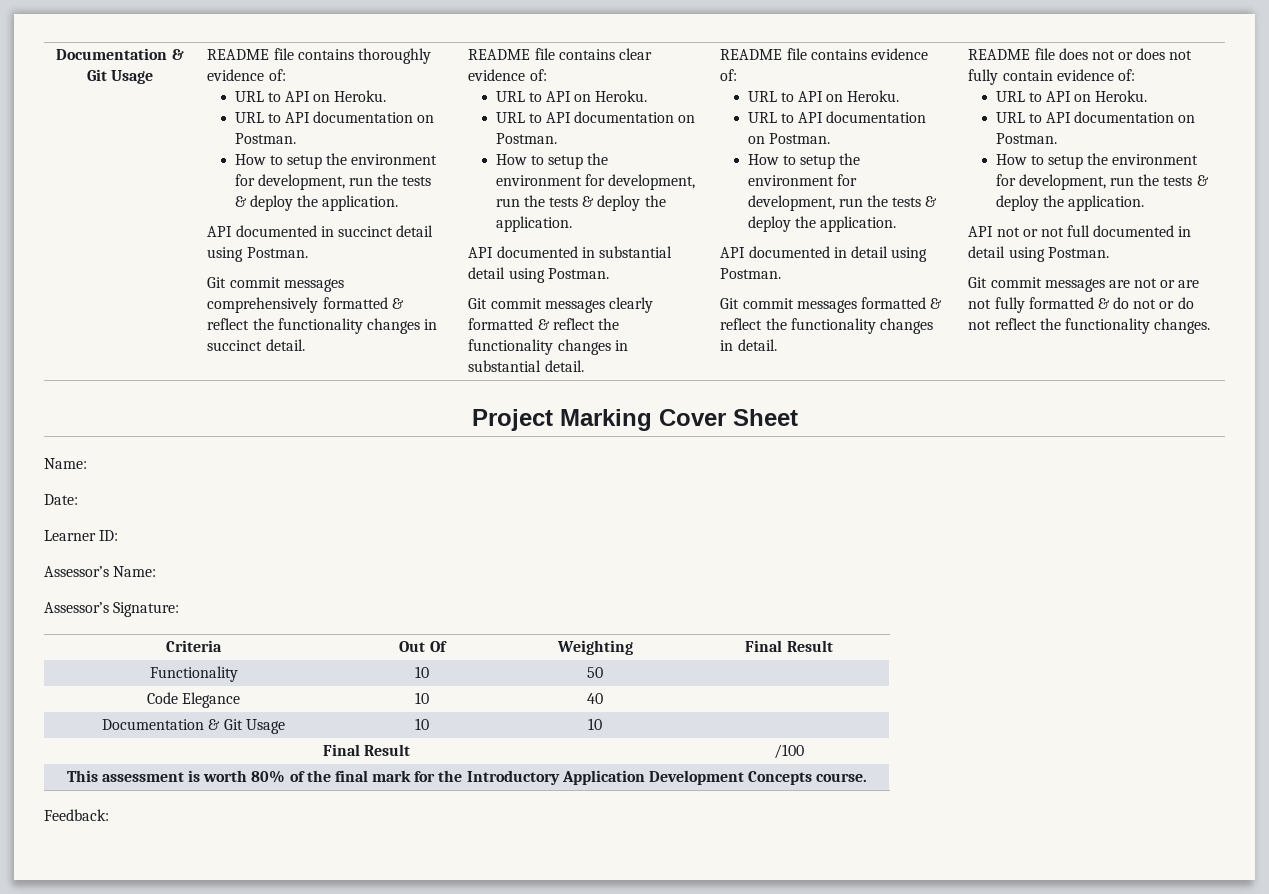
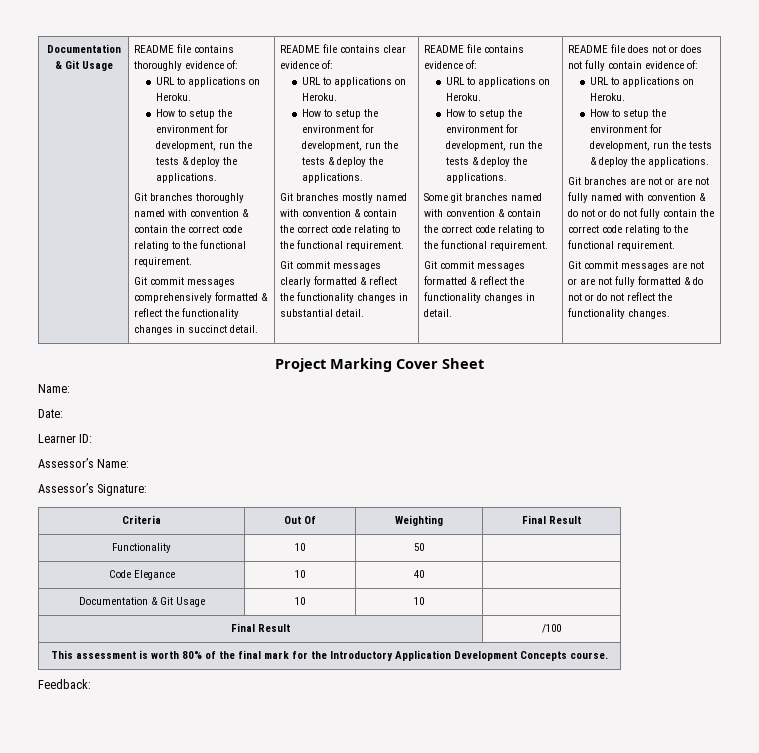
[285,90,387,102] [234,111,435,123] [234,133,296,144] API on Heroku. // URL to API documentation on Postman. -> [188,77,261,87] [156,93,192,101] applications on Heroku.
[322,195,399,211] [207,225,434,237] [207,247,308,262] application. // API documented in succinct detail using Postman. -> [156,173,218,183] [133,193,244,203] [133,209,249,217] [133,225,242,233] [133,240,246,251] [133,257,192,267] applications. // Git branches thoroughly named with convention & contain the correct code relating to the functional requirement.
[546,90,648,102] [495,111,696,123] [495,133,557,144] API on Heroku. // URL to API documentation on Postman. -> [334,77,407,87] [302,93,338,101] applications on Heroku.
[495,216,572,232] [468,246,672,258] [468,267,609,283] application. // API documented in substantial detail using Postman. -> [302,173,364,183] [279,193,407,203] [279,209,397,217] [279,225,400,235] [279,240,404,251] applications. // Git branches mostly named with convention & contain the correct code relating to the functional requirement.
[798,90,900,102] [747,111,927,123] [747,133,830,144] API on Heroku. // URL to API documentation on Postman. -> [478,77,551,87] [446,93,482,101] applications on Heroku.
[820,216,897,232] [720,246,928,262] [720,268,782,279] application. // API documented in detail using Postman. -> [446,173,508,183] [423,193,542,203] [423,209,541,217] [423,225,544,235] [423,240,548,251] applications. // Some git branches named with convention & contain the correct code relating to the functional requirement.
[1046,90,1148,102] [995,111,1196,123] [995,133,1057,144] API on Heroku. // URL to API documentation on Postman. -> [622,77,695,87] [590,93,626,101] applications on Heroku.
[1068,195,1145,211] [968,225,1192,237] [968,246,1109,262] application. // API not or not full documented in detail using Postman. -> [648,157,710,167] [567,177,709,185] [567,192,706,203] [567,208,714,219] [567,225,688,235] [567,240,675,251] applications. // Git branches are not or are not fully named with convention & do not or do not fully contain the correct code relating to the functional requirement.

